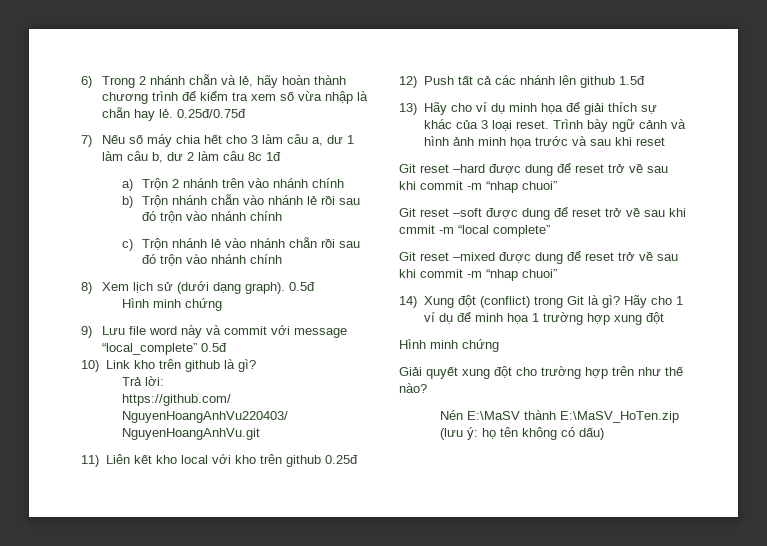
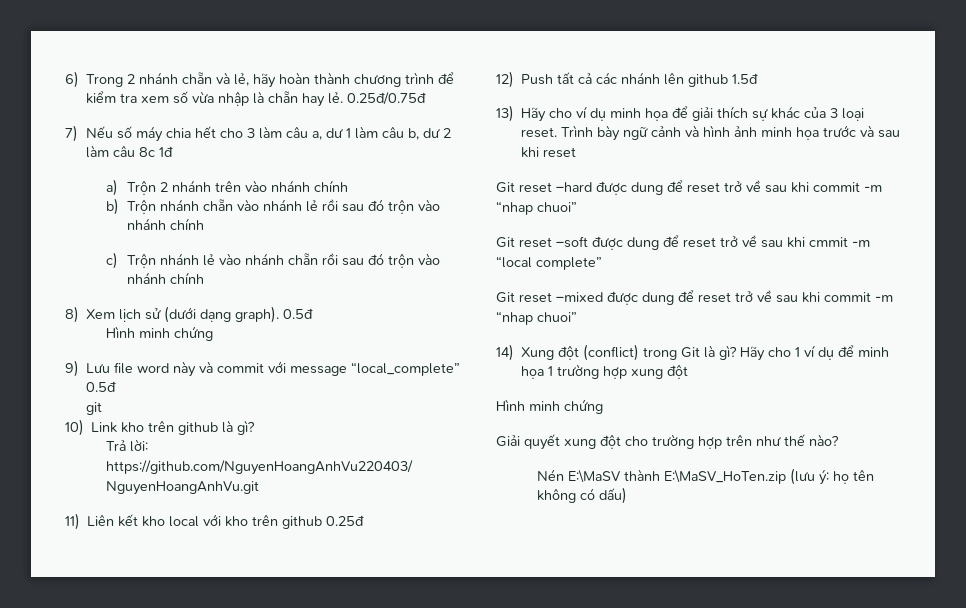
(227, 347) none -> [85,402,102,415] // git

